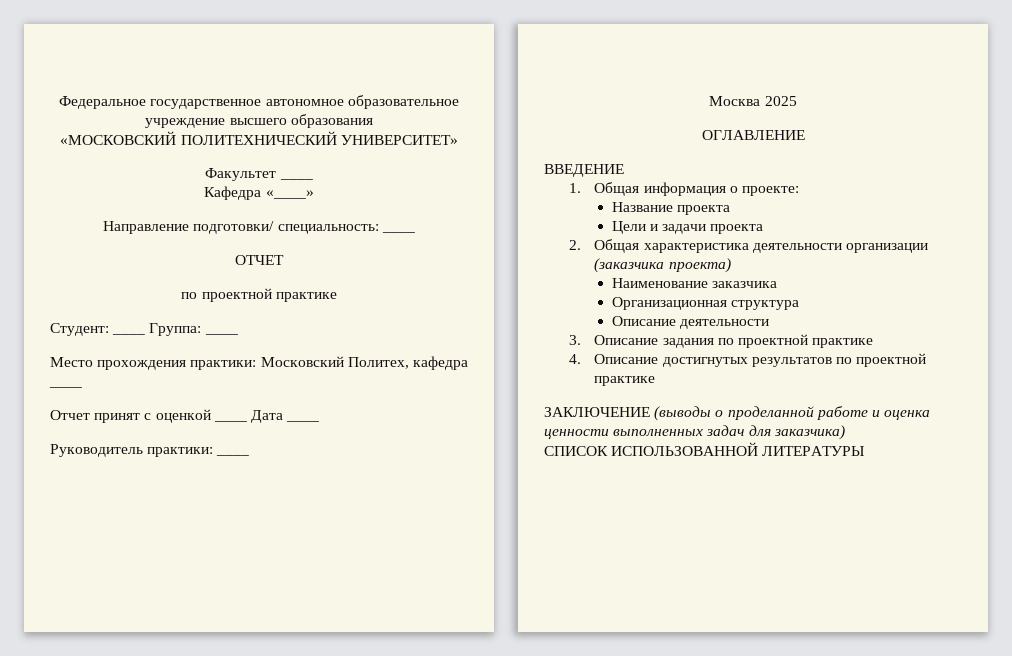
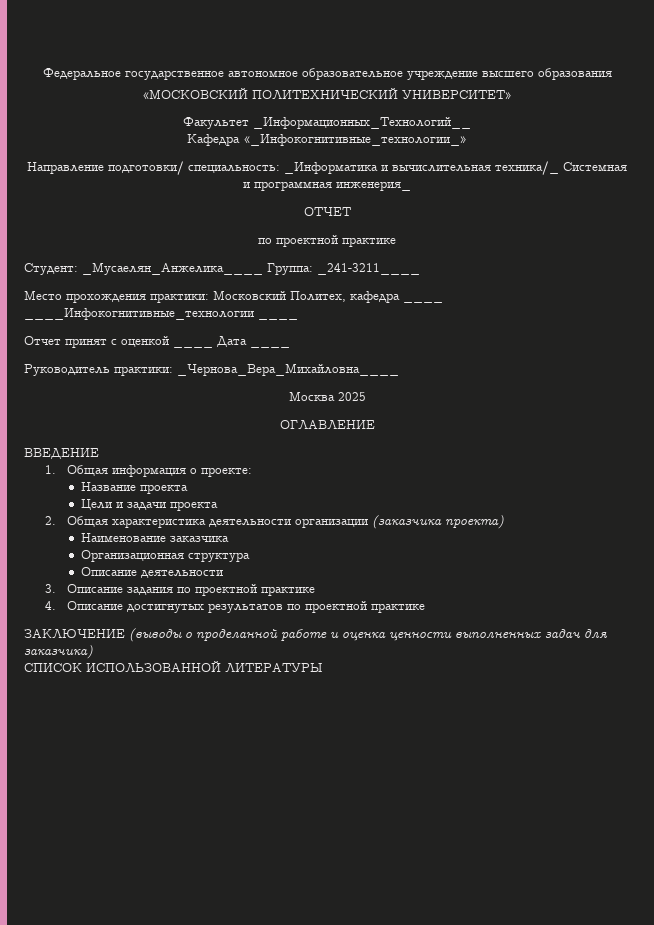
[279,178,313,180] ____ -> [253,117,471,129] _Информационных_Технологий__
[265,190,314,199] «____» -> [243,134,467,146] «_Инфокогнитивные_технологии_»
[381,231,415,233] ____ -> [284,161,627,175] [243,181,411,191] _Информатика и вычислительная техника/_ Системная и программная инженерия_
[112,323,238,336] ____ Группа: ____ -> [82,262,420,275] _Мусаелян_Анжелика____ Группа: _241-3211____
(82, 387) none -> [24,308,298,320] ____Инфокогнитивные_технологии ____
[216,454,250,456] ____ -> [177,363,399,376] _Чернова_Вера_Михайловна____

